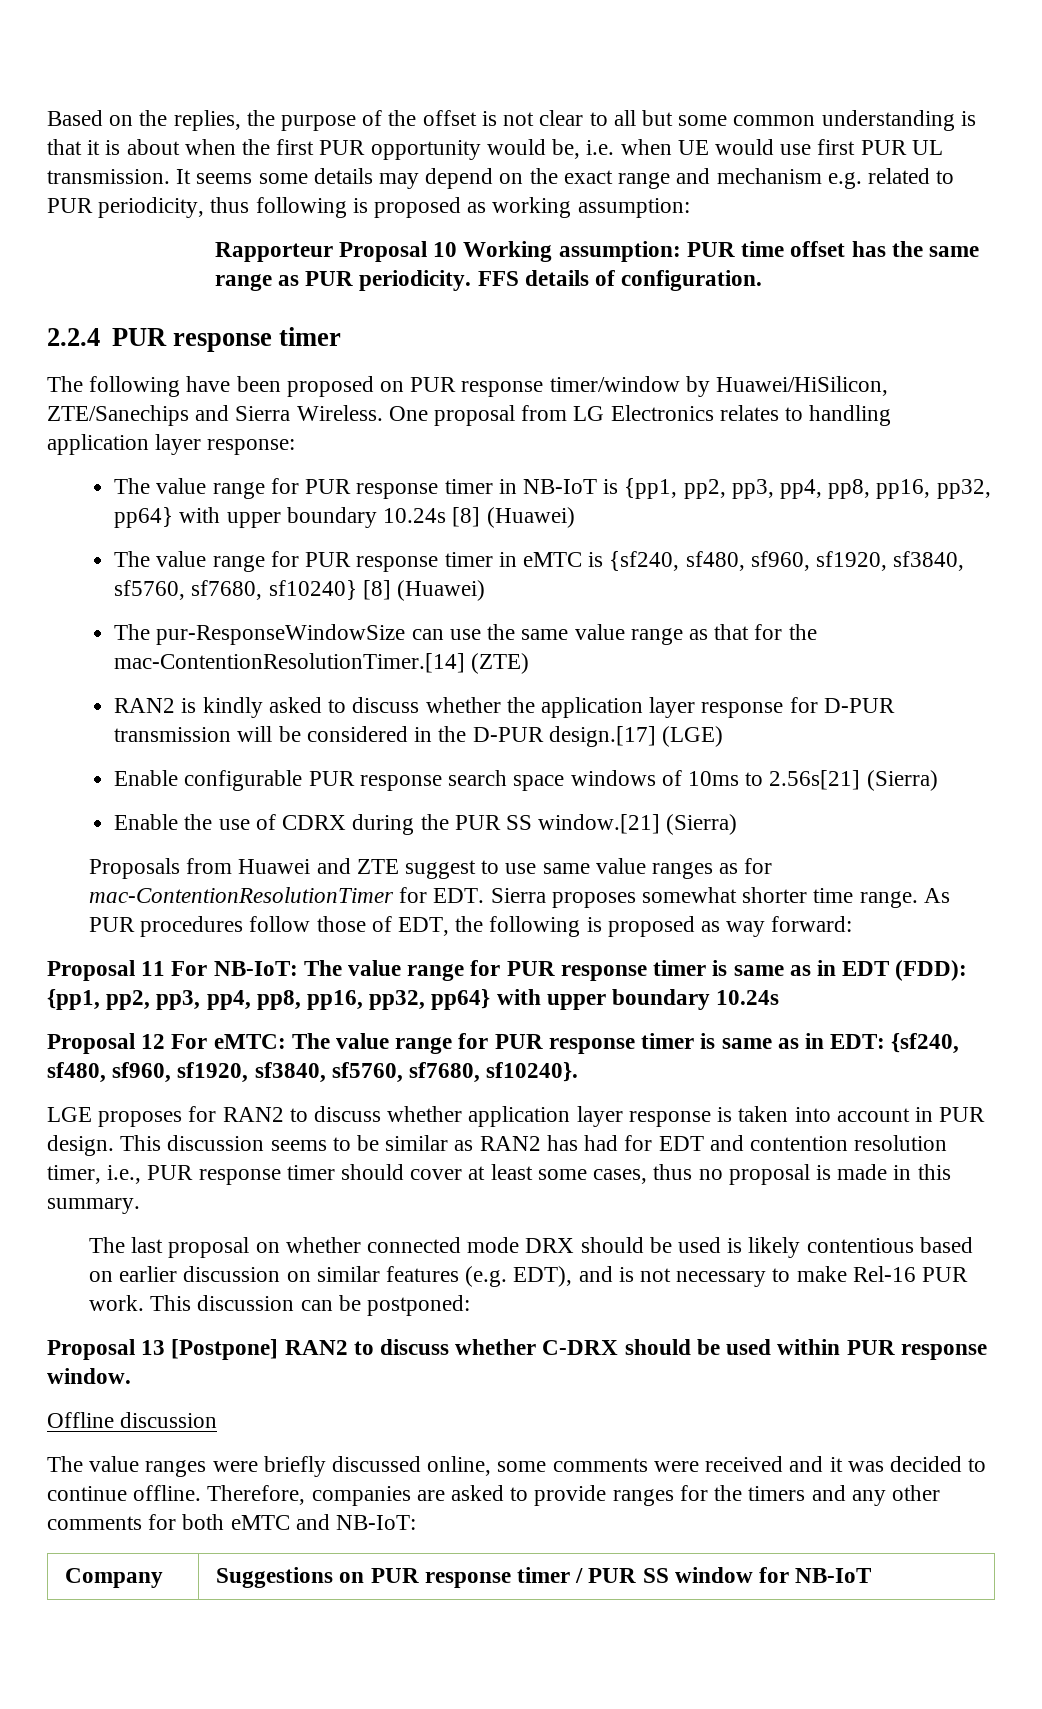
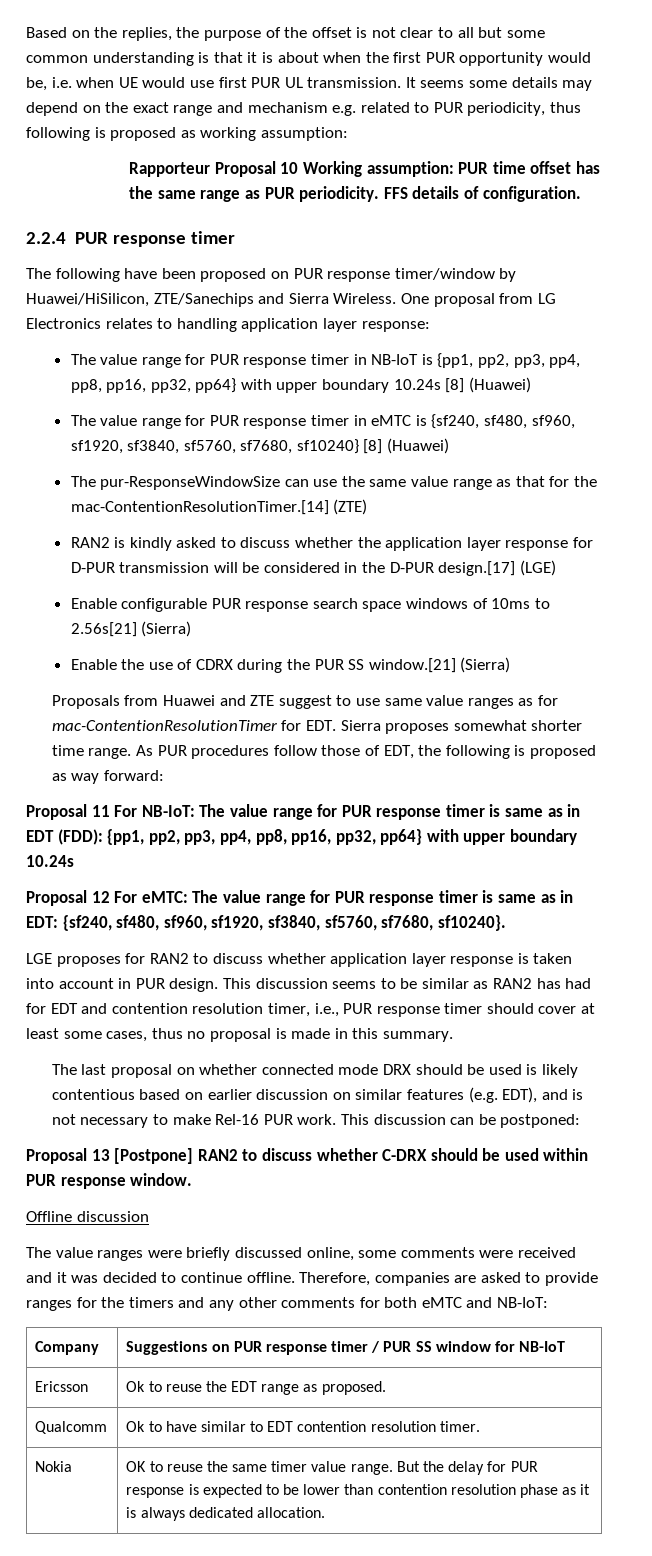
(872, 1575) none -> [35,1381,89,1392] [126,1381,386,1395] [35,1421,108,1434] [126,1421,480,1432] [35,1461,73,1472] [126,1461,538,1475] [126,1484,591,1498] [126,1507,325,1521] // Ericsson | Ok to reuse the EDT range as proposed. // Qualcomm | Ok to have similar to EDT contention resolution timer. // Nokia | OK to reuse the same timer value range. But the delay for PUR response is expected to be lower than contention resolution phase as it is always dedicated allocation.

